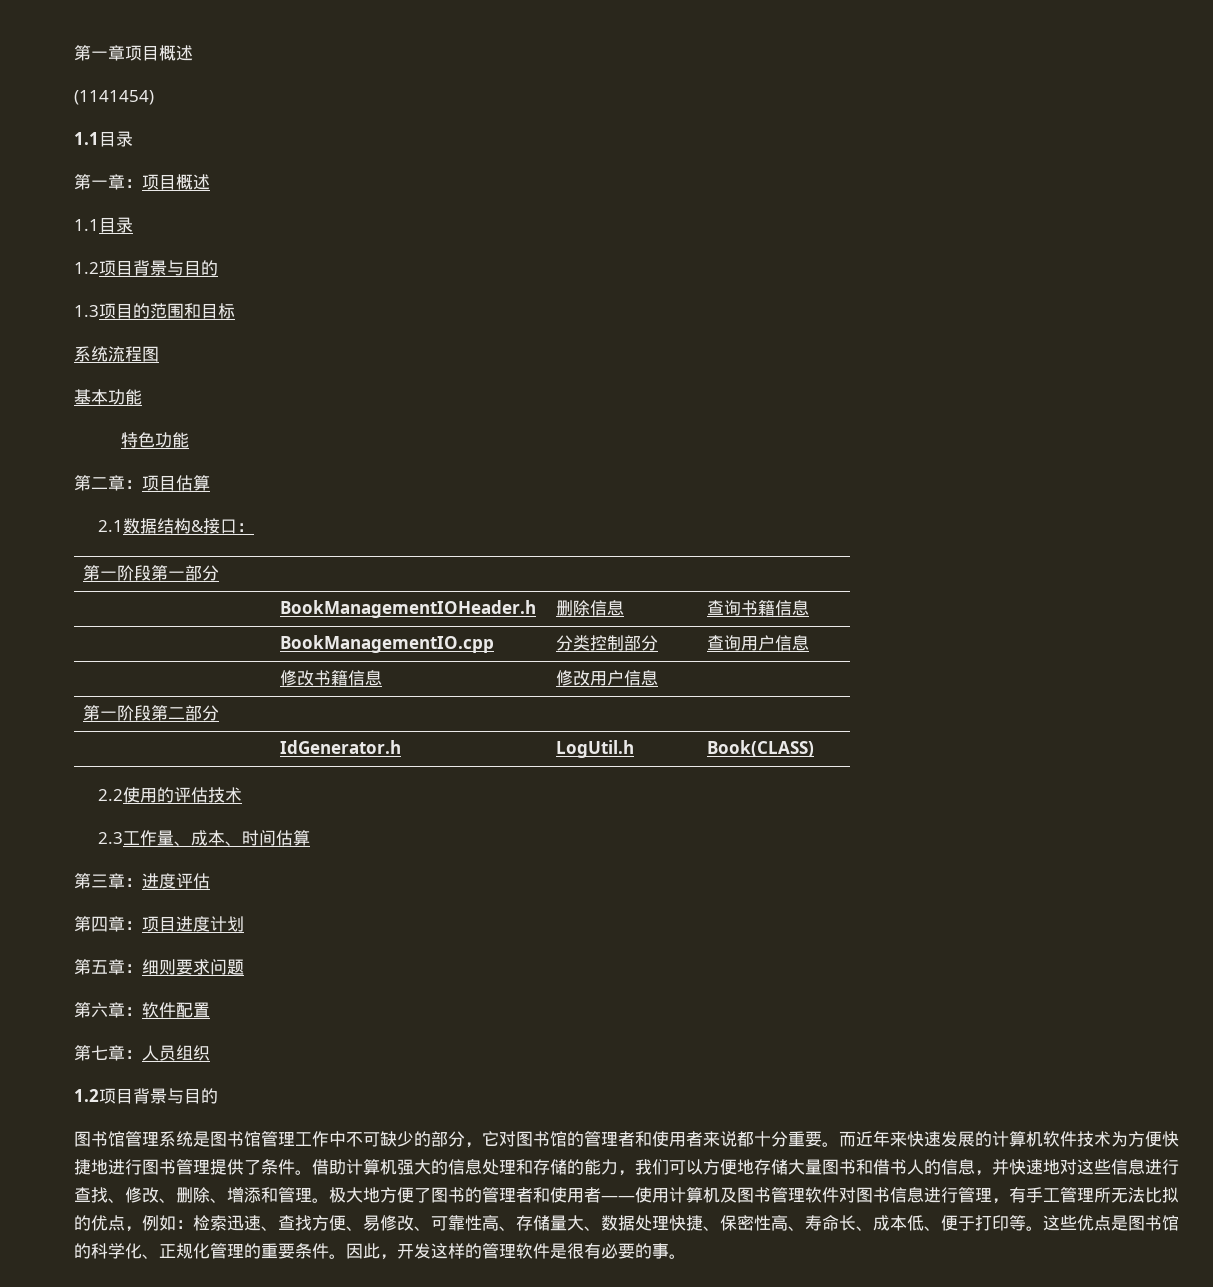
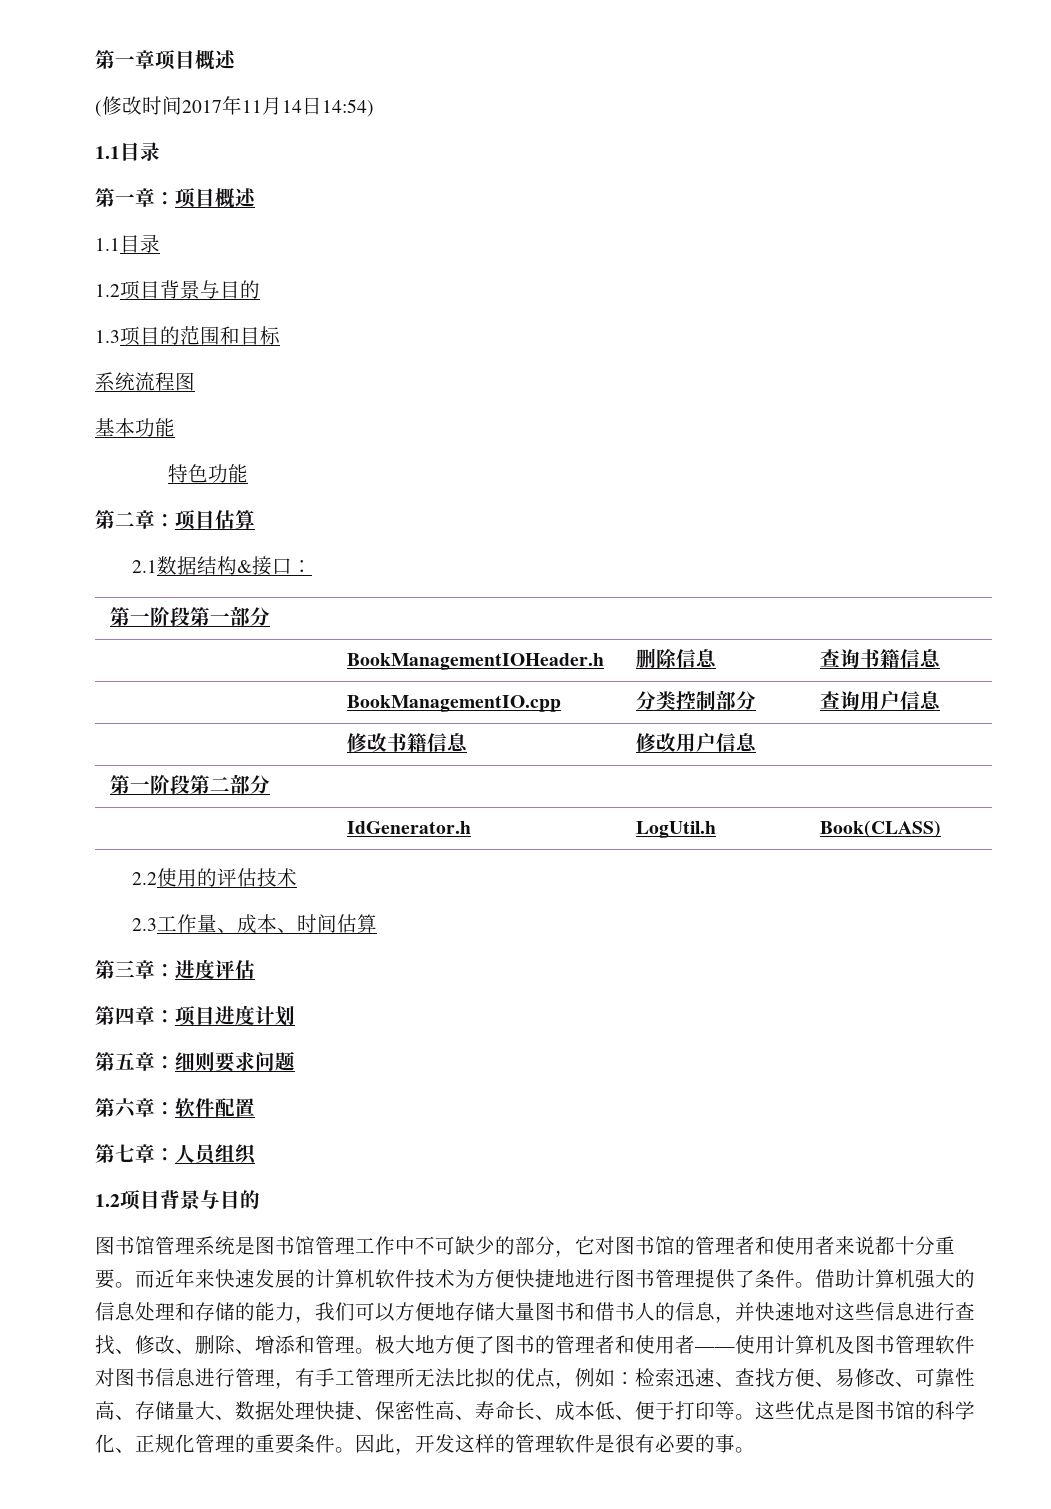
[74,90,154,105] (1141454) -> [95,96,374,117] (修改时间2017年11月14日14:54)

